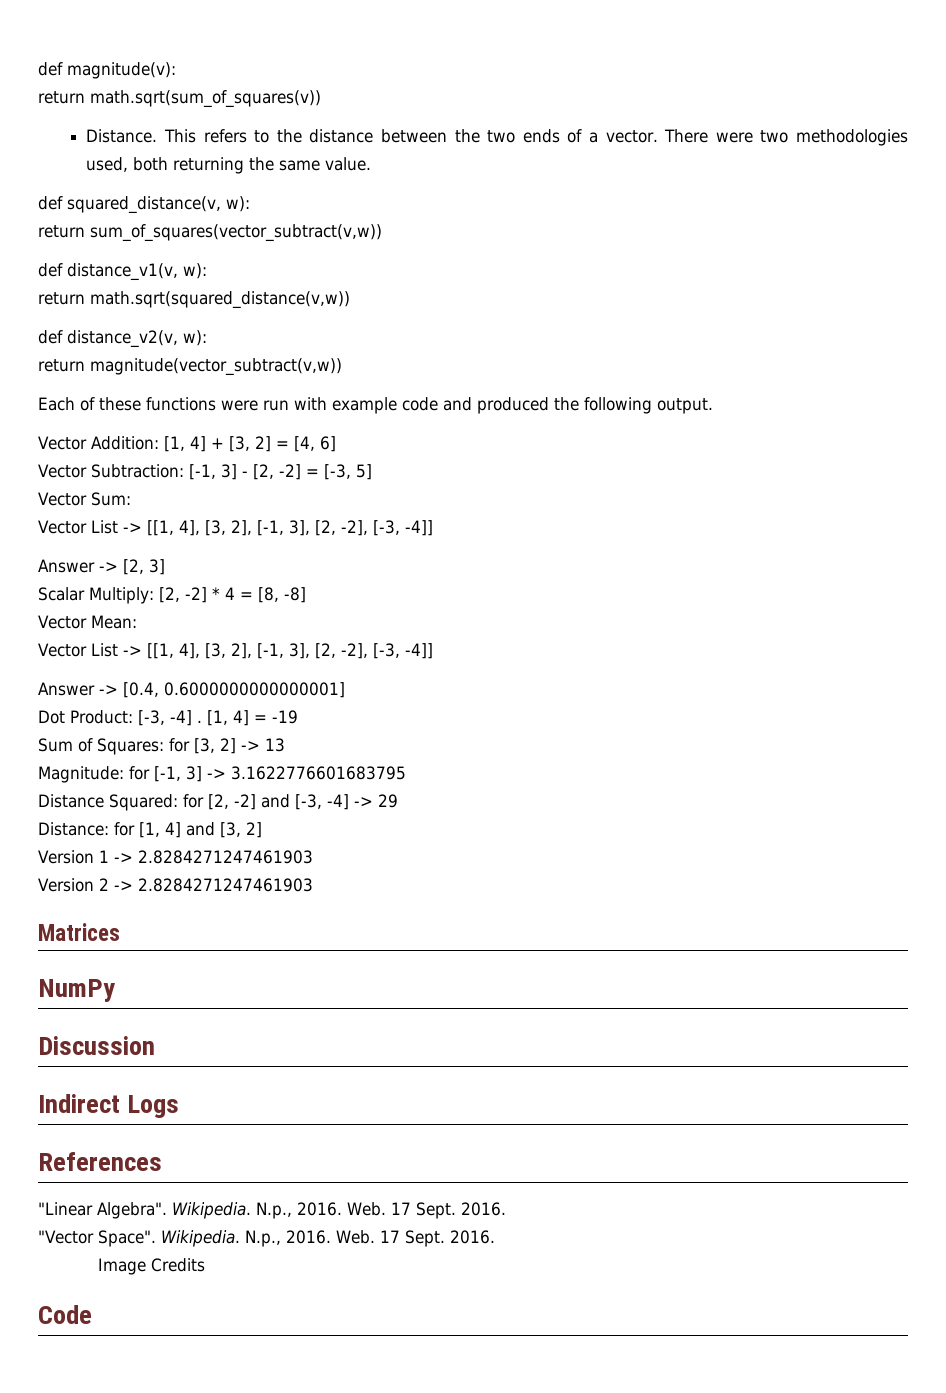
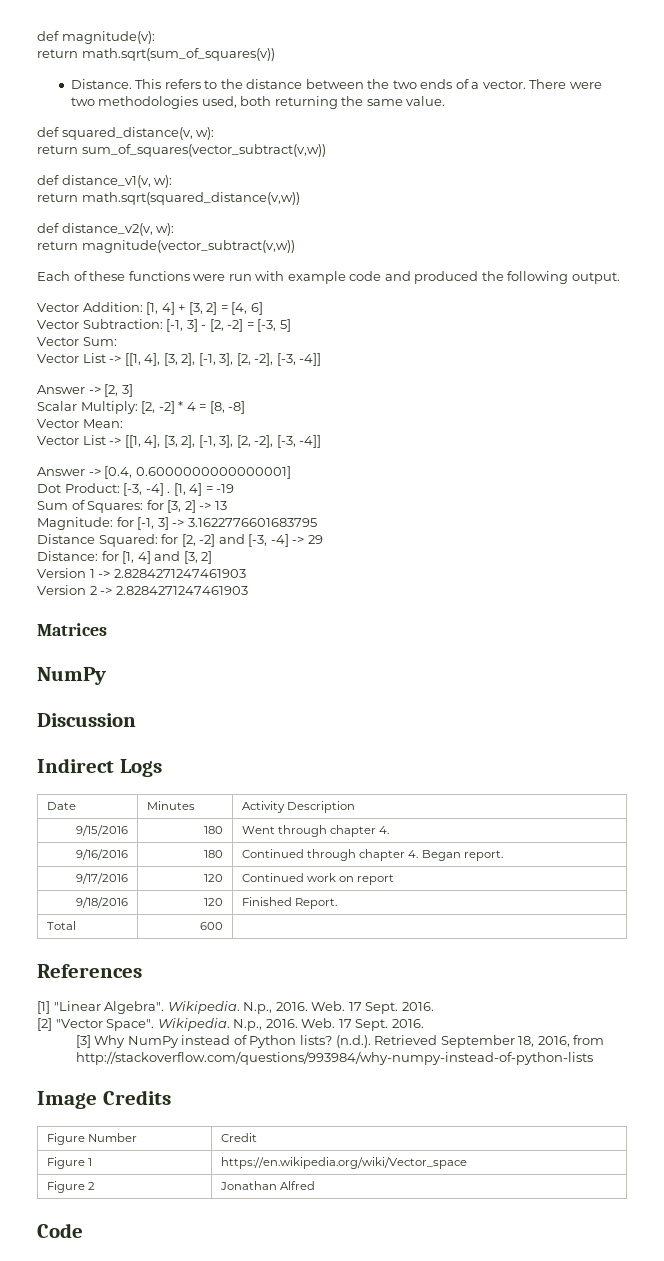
(180, 1106) none -> [47,802,77,810] [147,801,196,810] [242,801,356,813] [75,825,128,836] [203,826,223,834] [242,825,390,837] [75,849,128,860] [203,850,223,858] [242,849,503,861] [75,873,128,884] [203,874,223,882] [242,873,395,885] [75,897,128,908] [203,898,223,906] [242,897,338,909] [47,921,77,930] [199,922,223,930] // Date | Minutes | Activity Description // 9/15/2016 | 180 | Went through chapter 4. // 9/16/2016 | 180 | Continued through chapter 4. Began report. // 9/17/2016 | 120 | Continued work on report // 9/18/2016 | 120 | Finished Report. // Total | 600 |
(162, 1161) none -> [37,1001,50,1014] [1]
(506, 1209) none -> [37,1018,52,1031] [2]
[98,1258,206,1275] Image Credits -> [75,1035,605,1048] [75,1051,593,1065] [37,1090,171,1109] [47,1133,138,1145] [221,1133,258,1142] [47,1157,93,1169] [221,1157,468,1169] [47,1181,96,1193] [220,1181,316,1190] [3] Why NumPy instead of Python lists? (n.d.). Retrieved September 18, 2016, from http://stackoverflow.com/questions/993984/why-numpy-instead-of-python-lists // Image Credits // Figure Number | Credit // Figure 1 | https://en.wikipedia.org/wiki/Vector_space // Figure 2 | Jonathan Alfred

